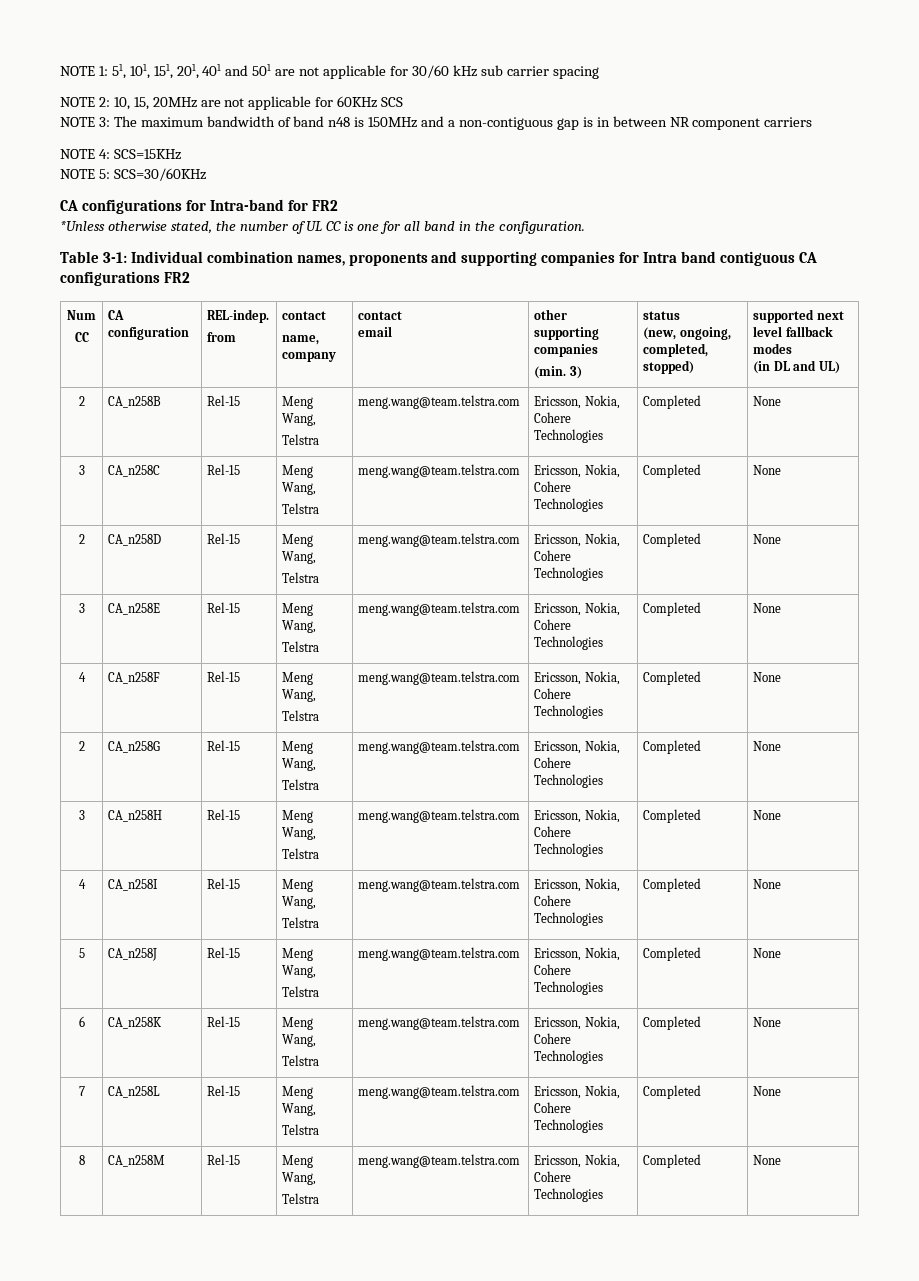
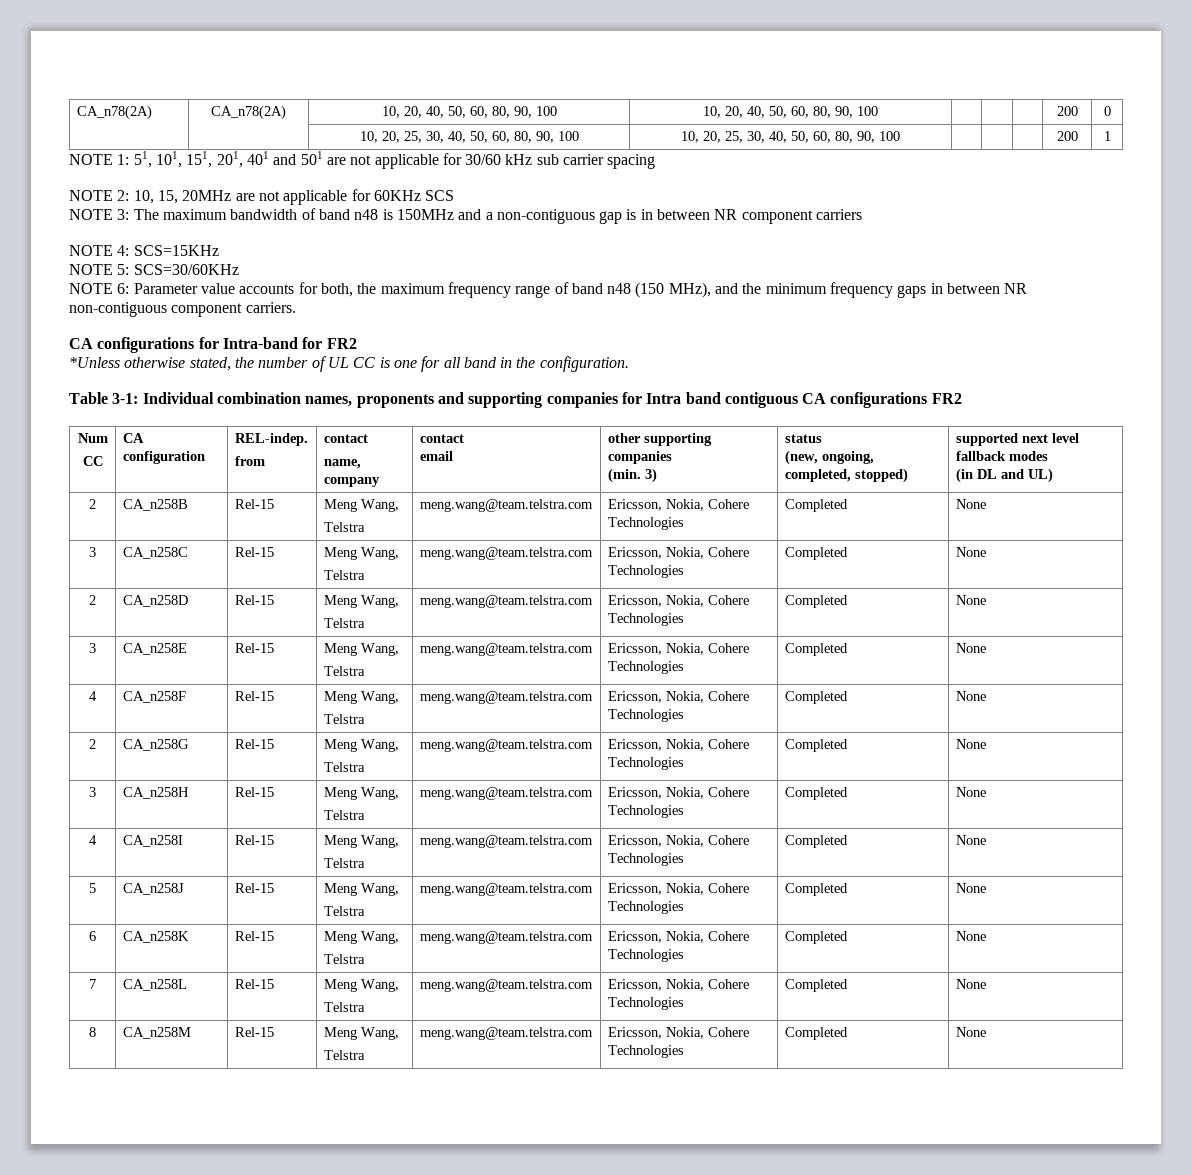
(60, 71) none -> [76,105,152,120] [211,105,286,120] [381,106,557,118] [703,106,878,118] [1056,106,1078,116] [1103,106,1111,116] [359,131,579,143] [681,131,900,143] [1056,131,1078,141] [1103,131,1111,141] CA_n78(2A) | CA_n78(2A) | 10, 20, 40, 50, 60, 80, 90, 100 | 10, 20, 40, 50, 60, 80, 90, 100 | | | | 200 | 0 // | | 10, 20, 25, 30, 40, 50, 60, 80, 90, 100 | 10, 20, 25, 30, 40, 50, 60, 80, 90, 100 | | | | 200 | 1 //
(206, 174) none -> [69,282,1028,298] [69,302,296,317] // NOTE 6: Parameter value accounts for both, the maximum frequency range of band n48 (150 MHz), and the minimum frequency gaps in between NR non-contiguous component carriers.

